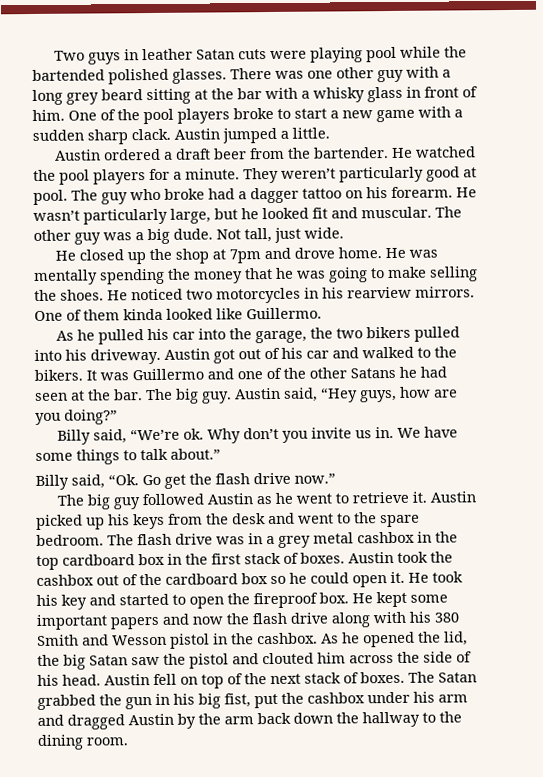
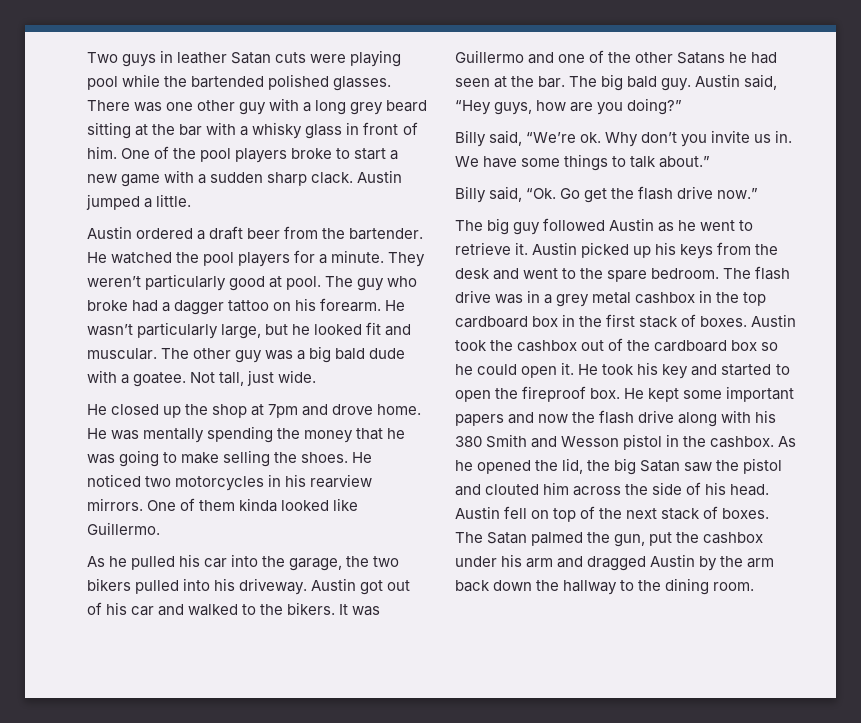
[173,228,213,240] dude. -> [335,348,406,360] [87,370,187,387] bald dude with a goatee.
(199, 396) none -> [627,76,658,88] bald
[37,693,251,710] grabbed the gun in his big fist, -> [531,532,646,547] palmed the gun,

